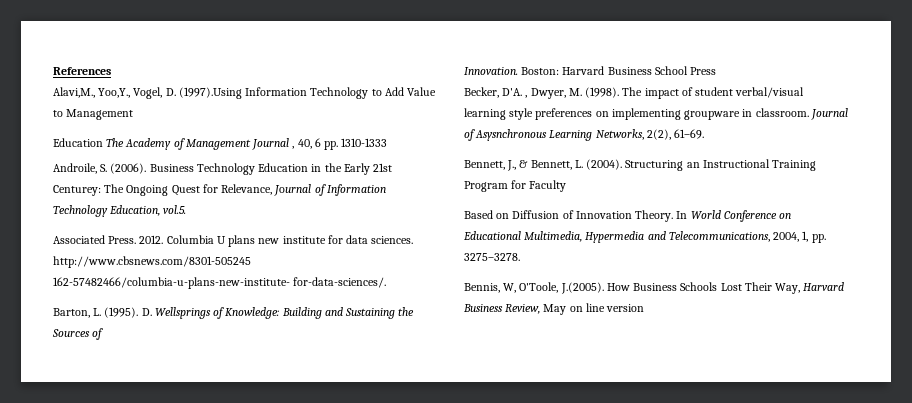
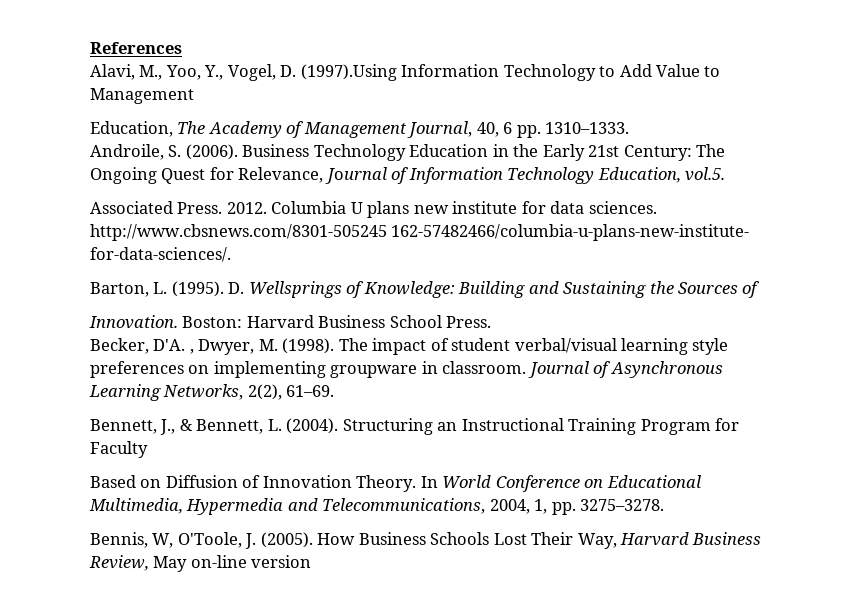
[53,87,131,98] Alavi,M., Yoo,Y., -> [90,64,224,80] Alavi, M., Yoo, Y.,
[53,138,103,147] Education -> [90,121,173,137] Education,
[252,138,295,150] Journal , -> [407,121,473,138] Journal,
[341,138,388,147] 1310-1333 -> [545,122,630,134] 1310–1333.
[53,185,101,196] Centurey: -> [623,145,692,161] Century:
[690,67,717,75] Press -> [446,316,492,328] Press.
[475,129,548,141] Asysnchronous -> [610,361,723,378] Asynchronous
[560,282,604,294] J.(2005). -> [245,532,313,549] J. (2005).
[569,303,605,312] on line -> [190,555,247,568] on-line

